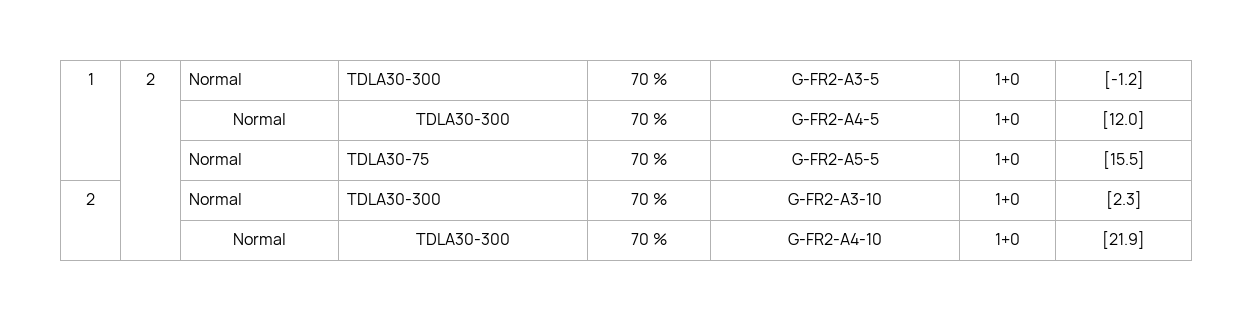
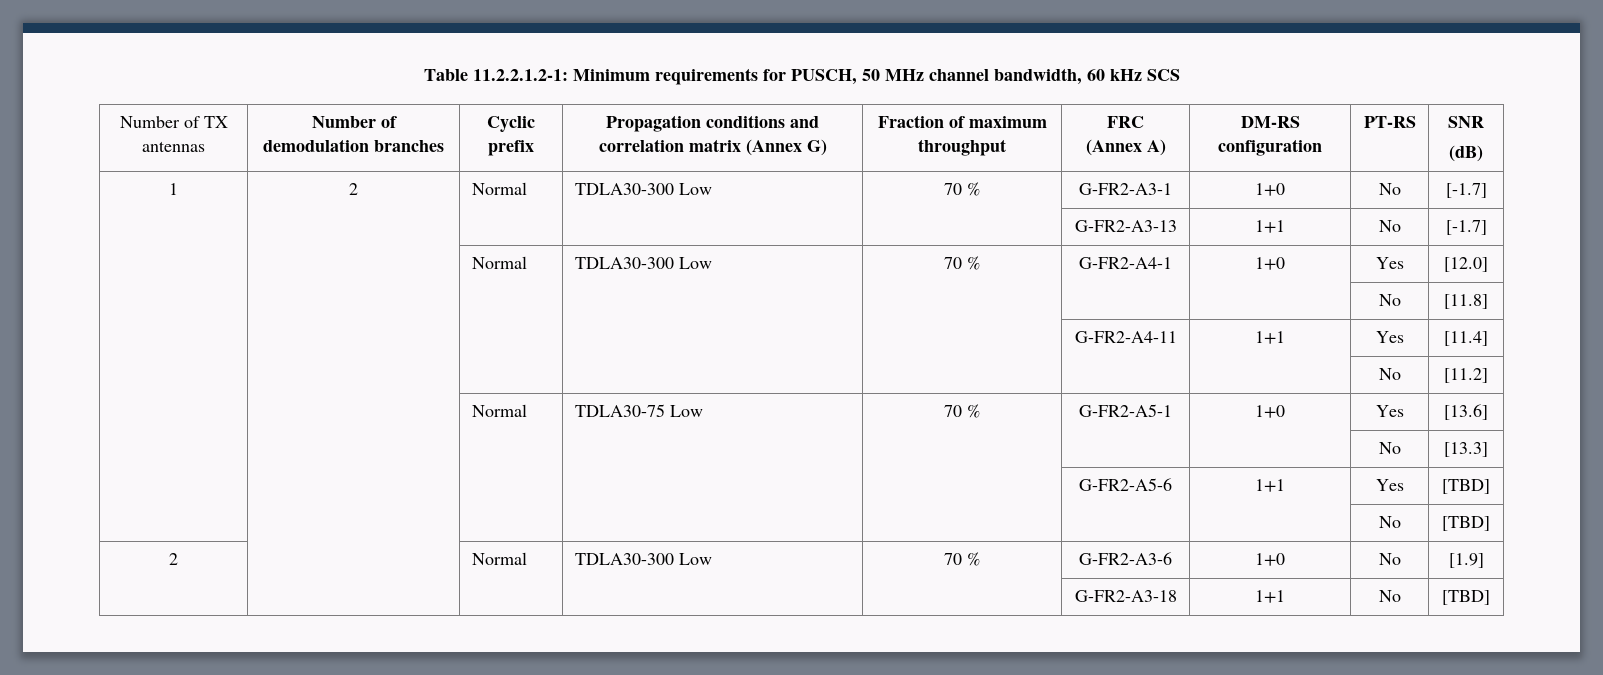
(87, 79) none -> [423,68,1180,85] [119,116,228,128] [142,141,205,152] [311,116,397,128] [263,139,444,152] [487,116,535,132] [488,140,534,156] [606,115,820,132] [598,139,827,156] [877,115,1047,128] [918,139,1006,156] [1107,116,1144,128] [1085,139,1166,156] [1240,116,1300,128] [1218,139,1322,156] [1363,116,1416,128] [1448,116,1484,128] [1449,145,1483,162] Table 11.2.2.1.2-1: Minimum requirements for PUSCH, 50 MHz channel bandwidth, 60 kHz SCS // Number of TX antennas | Number of demodulation branches | Cyclic prefix | Propagation conditions and correlation matrix (Annex G) | Fraction of maximum throughput | FRC // (Annex A) | DM-RS configuration | PT-RS | SNR // (dB) //
[630,73,668,85] [791,73,879,85] [995,73,1020,85] [1103,71,1144,89] [233,113,286,125] [416,113,510,125] [630,113,668,125] [791,113,879,125] [995,113,1020,125] | 70 % | G-FR2-A3-5 | 1+0 | [-1.2] // | | Normal | TDLA30-300 | 70 % | G-FR2-A4-5 | 1+0 -> [678,183,712,195] [944,182,980,196] [1079,183,1172,195] [1255,183,1285,196] [1378,183,1401,195] [1445,183,1487,198] [1074,220,1177,232] [1255,220,1285,233] [1378,220,1401,232] [1445,220,1487,235] [471,256,527,269] [574,257,712,269] [944,256,980,270] [1079,257,1172,269] [1255,257,1285,270] [1375,257,1404,269] Low | 70 % | G-FR2-A3-1 | 1+0 | No | [-1.7] // | | | | | G-FR2-A3-13 | 1+1 | No | [-1.7] // | | Normal | TDLA30-300 Low | 70 % | G-FR2-A4-1 | 1+0 | Yes
(1145, 120) none -> [1378,294,1401,306] [1444,294,1488,309] [1074,331,1177,343] [1255,331,1285,344] [1375,331,1404,343] [1444,331,1488,346] [1378,368,1401,380] [1444,368,1488,383] // | | | | | | | No | [11.8] // | | | | | G-FR2-A4-11 | 1+1 | Yes | [11.4] // | | | | | | | No | [11.2]
[630,153,668,165] [791,153,879,165] [995,153,1020,165] [1102,151,1145,169] | 70 % | G-FR2-A5-5 | 1+0 | [15.5] -> [669,405,703,417] [944,404,980,418] [1079,404,1172,417] [1255,405,1285,418] [1375,405,1404,417] [1444,404,1488,420] [1378,442,1401,454] [1444,442,1488,457] [1079,478,1172,491] [1255,479,1285,492] [1375,479,1404,491] [1442,479,1490,494] [1378,516,1401,528] [1442,516,1490,531] Low | 70 % | G-FR2-A5-1 | 1+0 | Yes | [13.6] // | | | | | | | No | [13.3] // | | | | | G-FR2-A5-6 | 1+1 | Yes | [TBD] // | | | | | | | No | [TBD]
[630,193,668,205] [788,193,882,205] [995,193,1020,205] [1105,191,1142,209] [233,233,286,245] [416,233,510,245] [630,233,668,245] [788,233,882,245] [995,233,1020,245] [1102,231,1145,249] | 70 % | G-FR2-A3-10 | 1+0 | [2.3] // | | Normal | TDLA30-300 | 70 % | G-FR2-A4-10 | 1+0 | [21.9] -> [678,553,712,565] [944,552,980,566] [1079,552,1172,565] [1255,553,1285,566] [1378,553,1401,565] [1448,553,1484,568] [1074,590,1177,602] [1255,590,1285,603] [1378,590,1401,602] [1442,590,1490,605] Low | 70 % | G-FR2-A3-6 | 1+0 | No | [1.9] // | | | | | G-FR2-A3-18 | 1+1 | No | [TBD]

